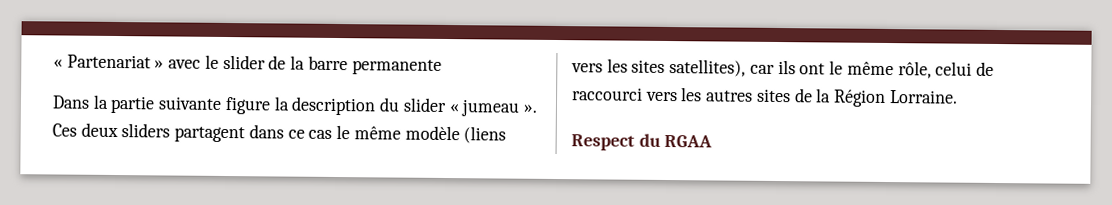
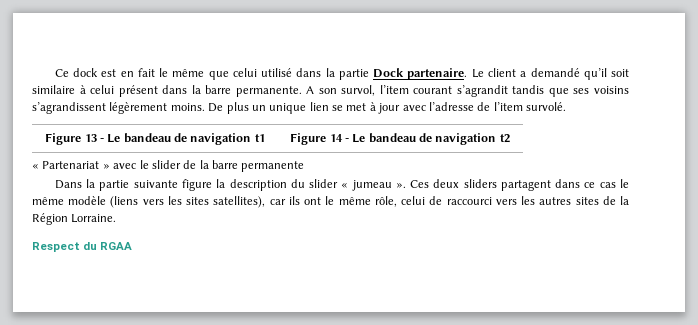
(53, 63) none -> [54,68,629,80] [32,85,629,97] [32,102,566,114] [45,133,265,145] [290,133,510,145] Ce dock est en fait le même que celui utilisé dans la partie Dock partenaire. Le client a demandé qu’il soit similaire à celui présent dans la barre permanente. A son survol, l’item courant s’agrandit tandis que ses voisins s’agrandissent légèrement moins. De plus un unique lien se met à jour avec l’adresse de l’item survolé. // Figure 13 - Le bandeau de navigation t1 | Figure 14 - Le bandeau de navigation t2 //

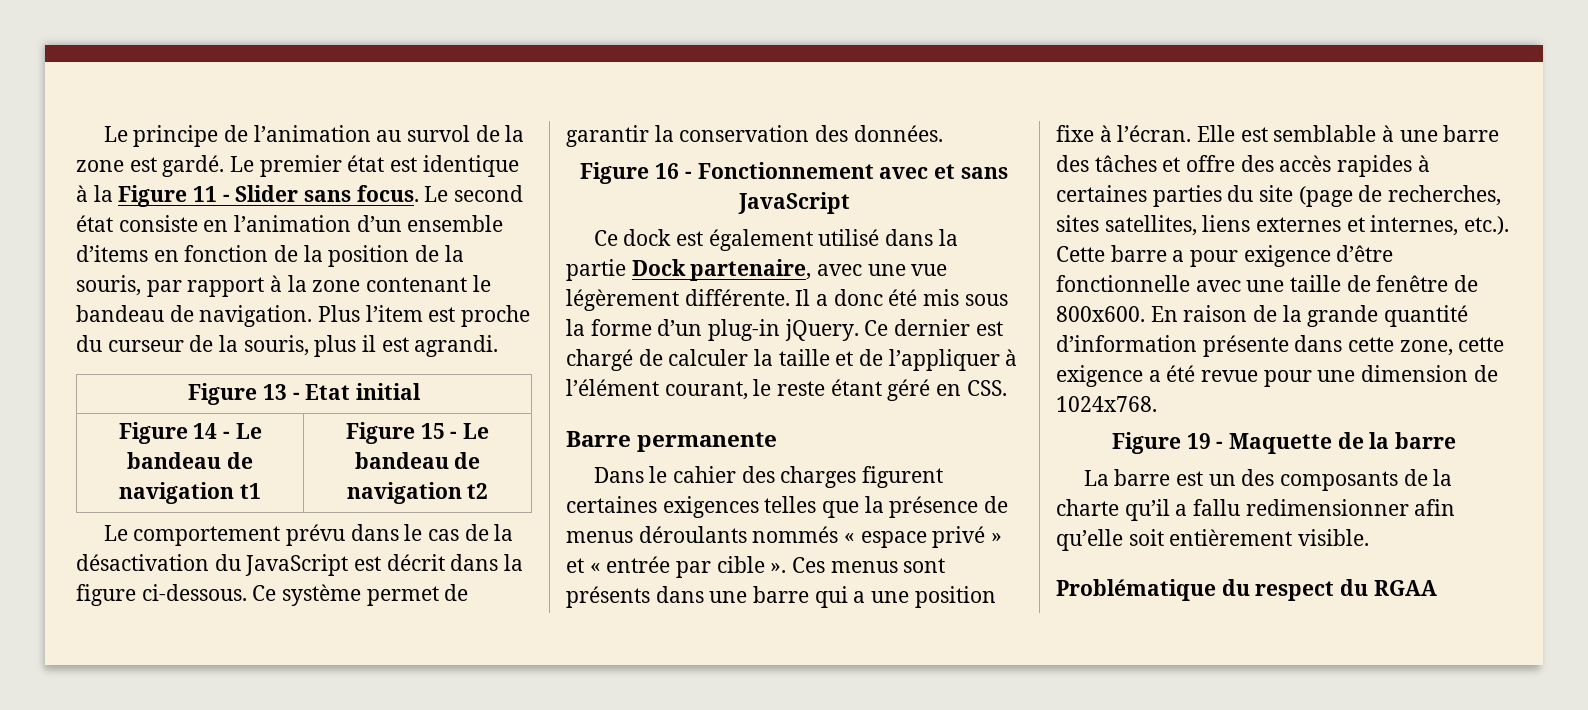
[54,68,629,80] [32,85,629,97] [32,102,566,114] [45,133,97,145] Ce dock est en fait le même que celui utilisé dans la partie Dock partenaire. Le client a demandé qu’il soit similaire à celui présent dans la barre permanente. A son survol, l’item courant s’agrandit tandis que ses voisins s’agrandissent légèrement moins. De plus un unique lien se met à jour avec l’adresse de l’item survolé. // Figure 13 -> [103,125,525,147] [76,155,519,177] [76,185,524,207] [76,215,504,232] [76,245,464,267] [76,275,491,297] [76,305,531,327] [76,335,499,357] [188,383,421,405] [118,422,218,444] Le principe de l’animation au survol de la zone est gardé. Le premier état est identique à la Figure 11 - Slider sans focus. Le second état consiste en l’animation d’un ensemble d’items en fonction de la position de la souris, par rapport à la zone contenant le bandeau de navigation. Plus l’item est proche du curseur de la souris, plus il est agrandi. // Figure 13 - Etat initial // Figure 14
[329,134,343,142] 14 -> [420,423,445,439] 15
[32,160,305,172] [54,179,630,191] [32,196,629,208] [32,213,117,225] [32,242,80,252] « Partenariat » avec le slider de la barre permanente // Dans la partie suivante figure la description du slider « jumeau ». Ces deux sliders partagent dans ce cas le même modèle (liens vers les sites satellites), car ils ont le même rôle, celui de raccourci vers les autres sites de la Région Lorraine. // Respect -> [103,524,514,546] [76,554,524,576] [76,584,469,606] [566,125,943,147] [580,162,1008,184] [737,192,850,214] [593,229,958,251] [566,259,948,281] [566,289,1008,311] [566,319,1003,341] [566,349,1018,371] [566,379,1007,401] [566,431,778,452] [593,466,943,488] [566,496,1009,518] [566,526,1003,548] [566,556,946,578] [566,586,996,608] [1056,125,1500,142] [1056,155,1430,177] [1056,185,1502,207] [1056,215,1510,236] [1056,245,1394,267] [1056,275,1479,292] [1056,305,1469,327] [1056,335,1505,357] [1056,365,1498,387] [1056,396,1157,412] [1111,432,1457,454] [1083,469,1453,491] [1056,499,1456,521] [1056,529,1370,551] [1056,579,1335,601] Le comportement prévu dans le cas de la désactivation du JavaScript est décrit dans la figure ci-dessous. Ce système permet de garantir la conservation des données. // Figure 16 - Fonctionnement avec et sans JavaScript // Ce dock est également utilisé dans la partie Dock partenaire, avec une vue légèrement différente. Il a donc été mis sous la forme d’un plug-in jQuery. Ce dernier est chargé de calculer la taille et de l’appliquer à l’élément courant, le reste étant géré en CSS. // Barre permanente // Dans le cahier des charges figurent certaines exigences telles que la présence de menus déroulants nommés « espace privé » et « entrée par cible ». Ces menus sont présents dans une barre qui a une position fixe à l’écran. Elle est semblable à une barre des tâches et offre des accès rapides à certaines parties du site (page de recherches, sites satellites, liens externes et internes, etc.). Cette barre a pour exigence d’être fonctionnelle avec une taille de fenêtre de 800x600. En raison de la grande quantité d’information présente dans cette zone, cette exigence a été revue pour une dimension de 1024x768. // Figure 19 - Maquette de la barre // La barre est un des composants de la charte qu’il a fallu redimensionner afin qu’elle soit entièrement visible. // Problématique du respect

